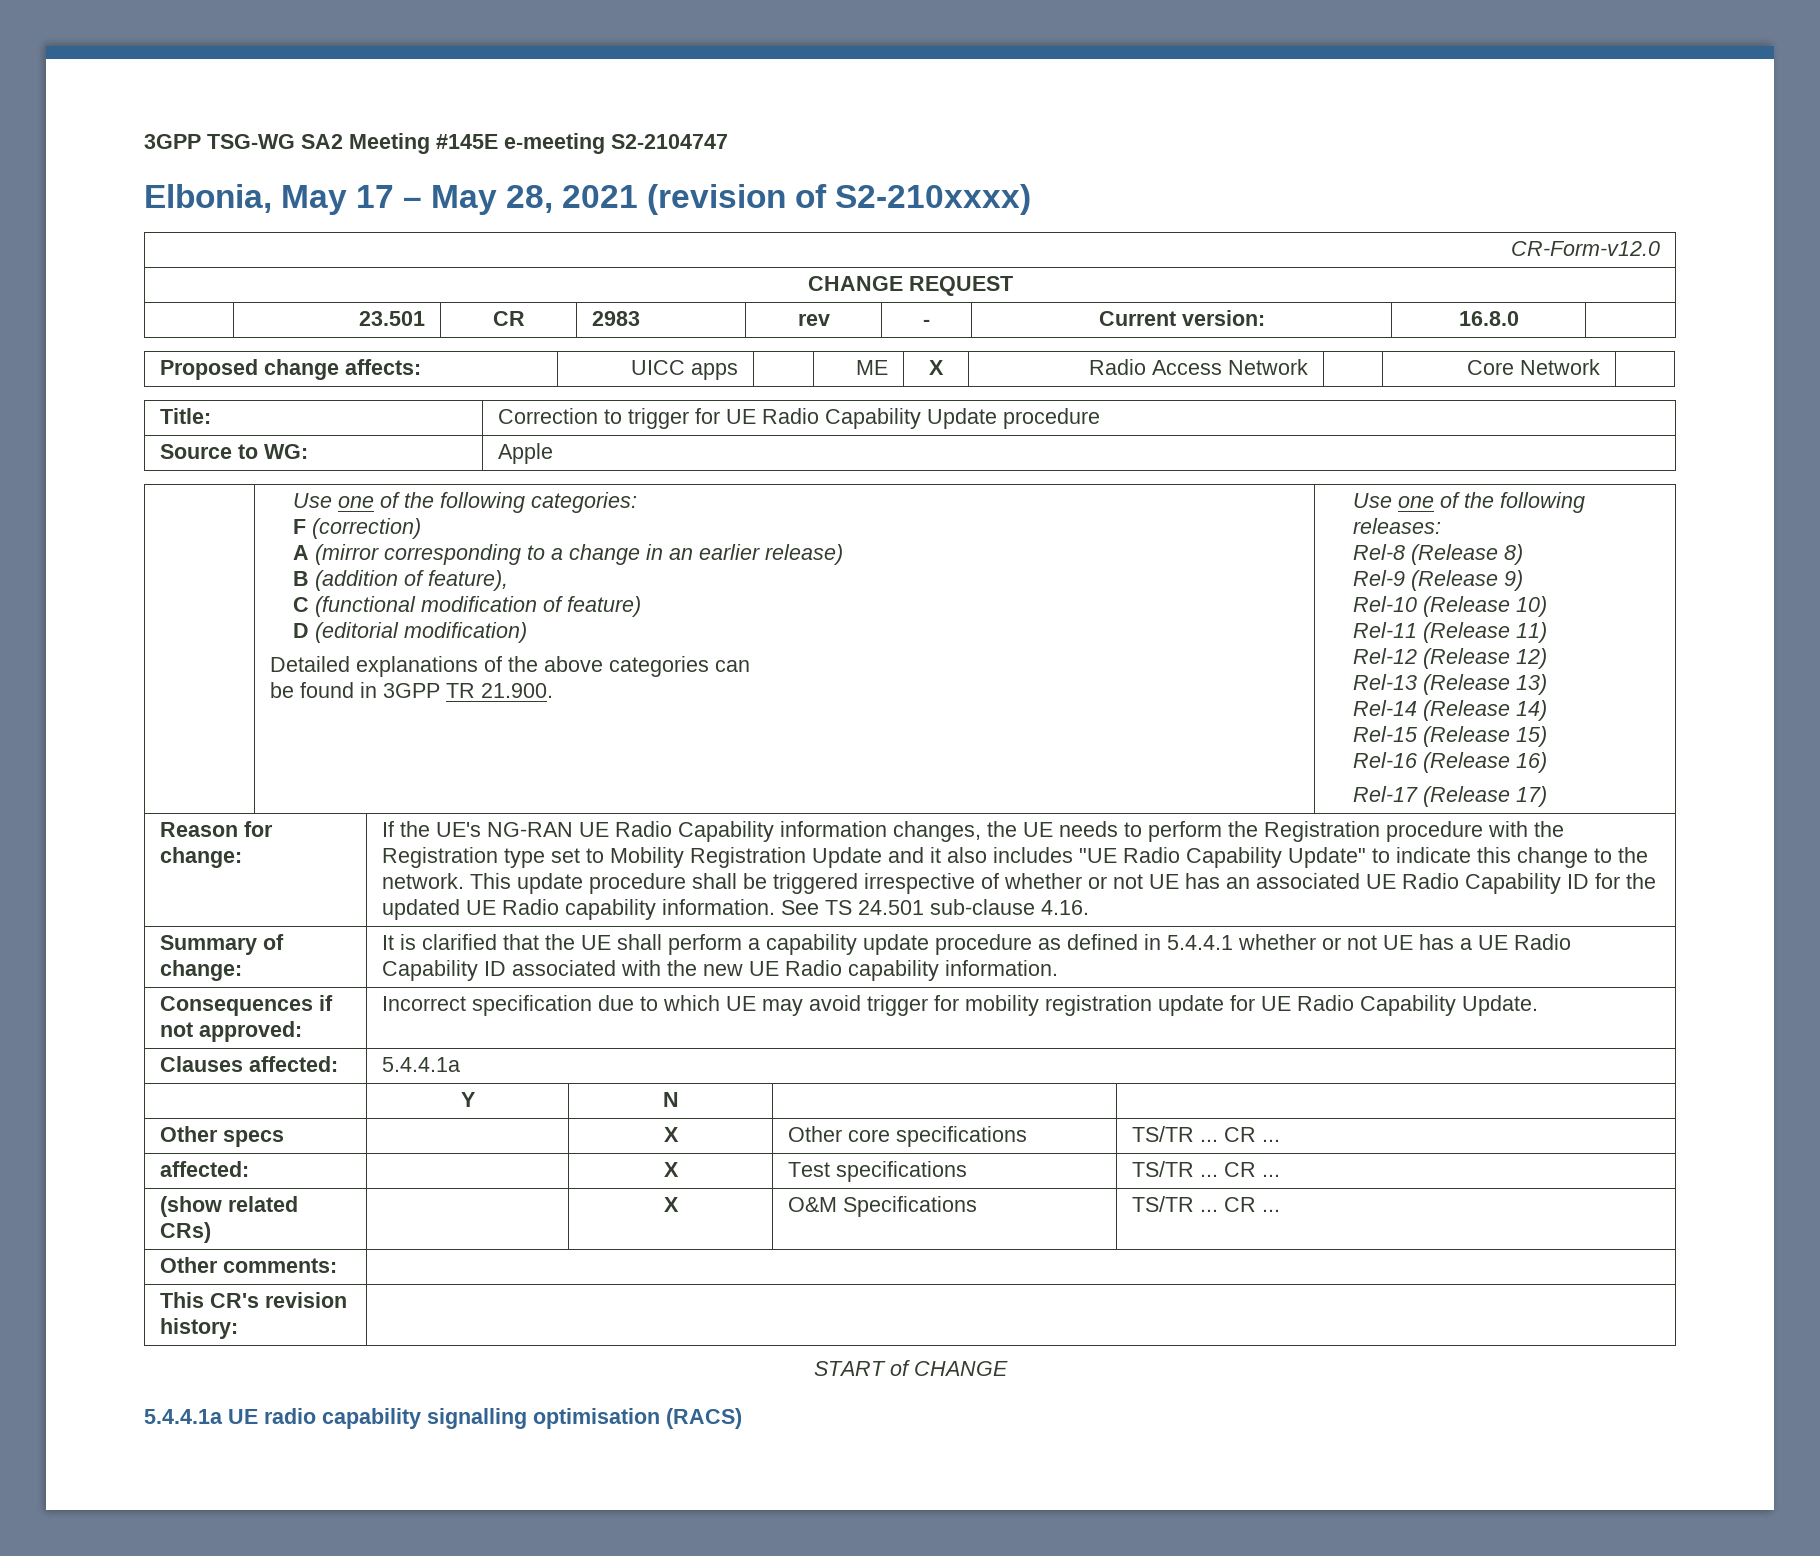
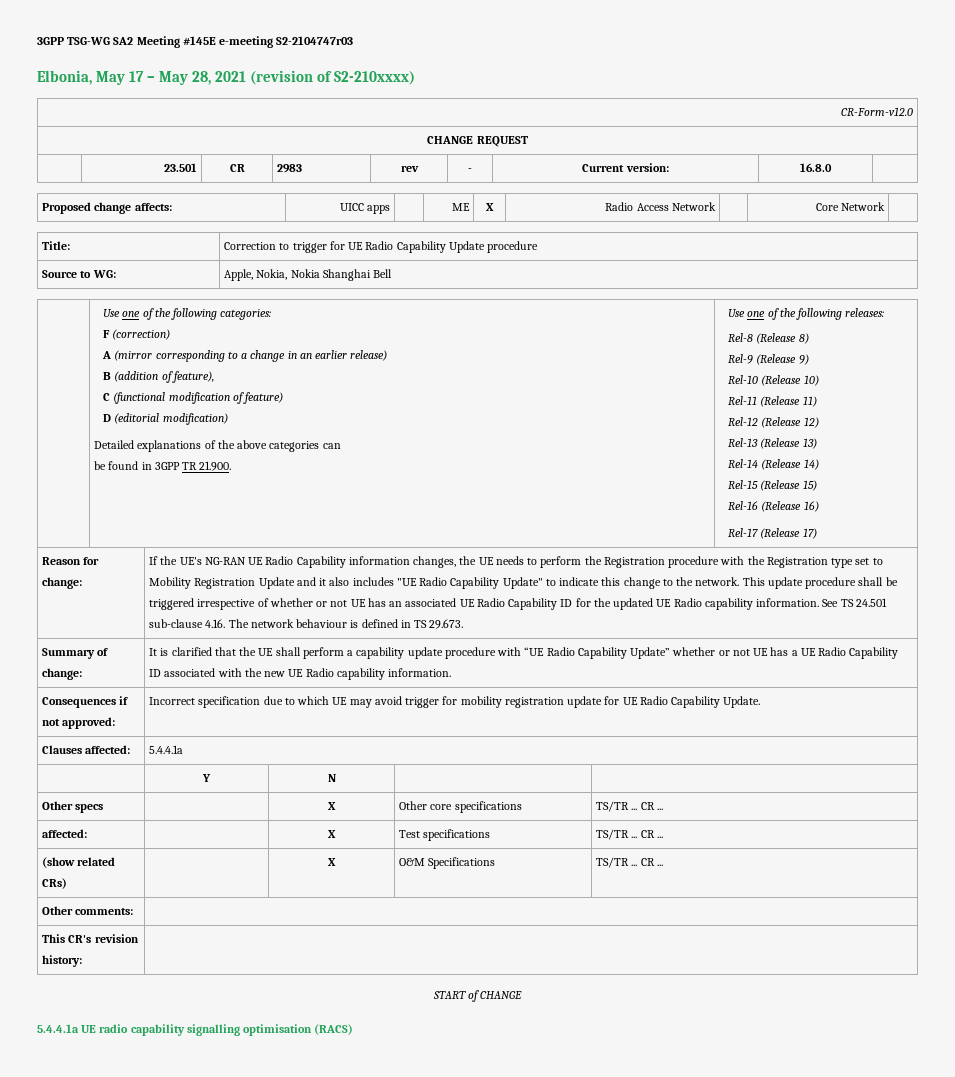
[611,134,728,149] S2-2104747 -> [276,36,354,45] S2-2104747r03
[497,443,553,464] Apple -> [224,269,393,281] Apple, Nokia, Nokia Shanghai Bell
(1089, 907) none -> [228,619,464,629] The network behaviour is defined in TS 29.673.
[1037,934,1233,950] as defined in 5.4.4.1 -> [497,647,671,659] with “UE Radio Capability Update”

